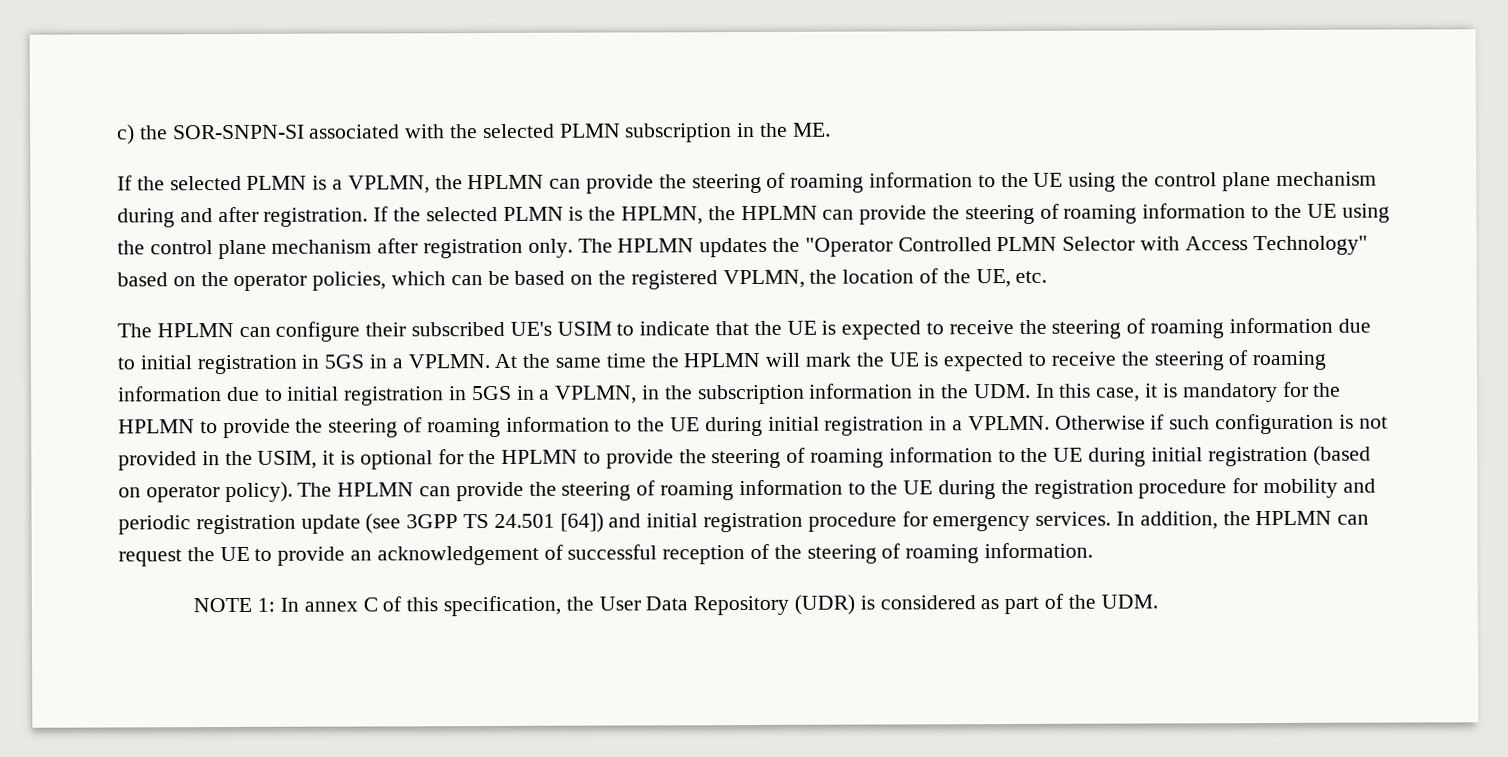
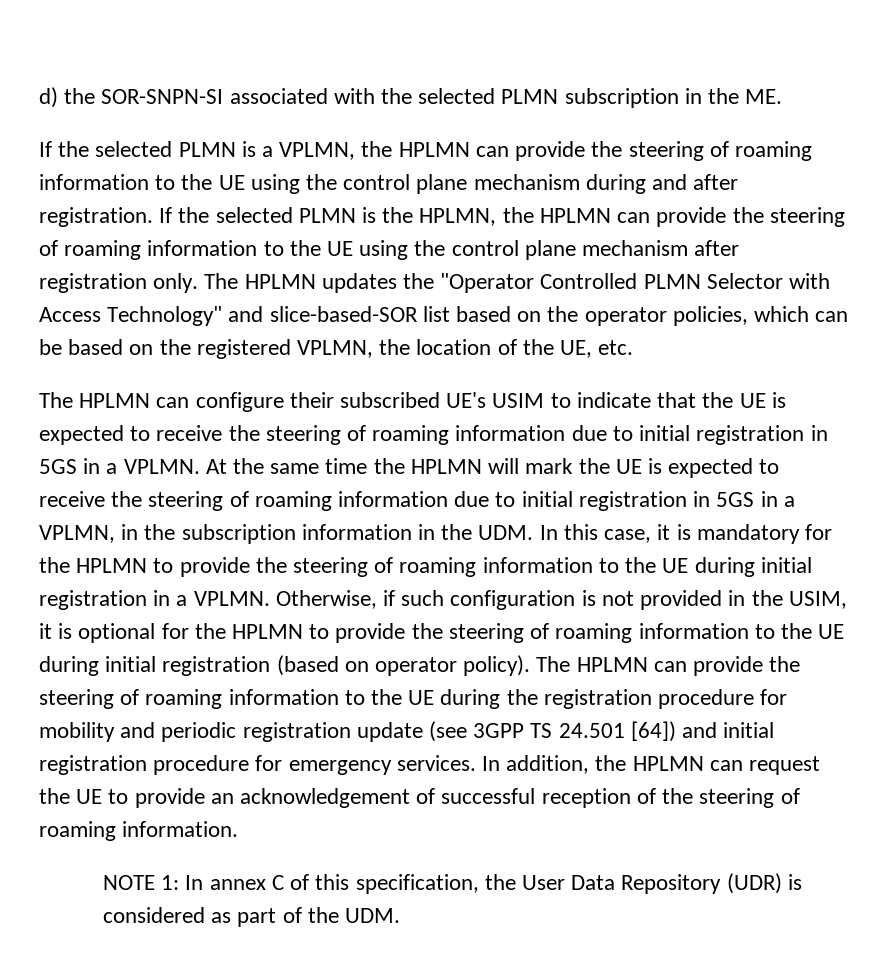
[117,124,135,145] c) -> [39,87,58,108] d)
(1368, 245) none -> [228,306,450,322] and slice-based-SOR list
[1054,415,1146,430] Otherwise -> [275,590,377,609] Otherwise,

